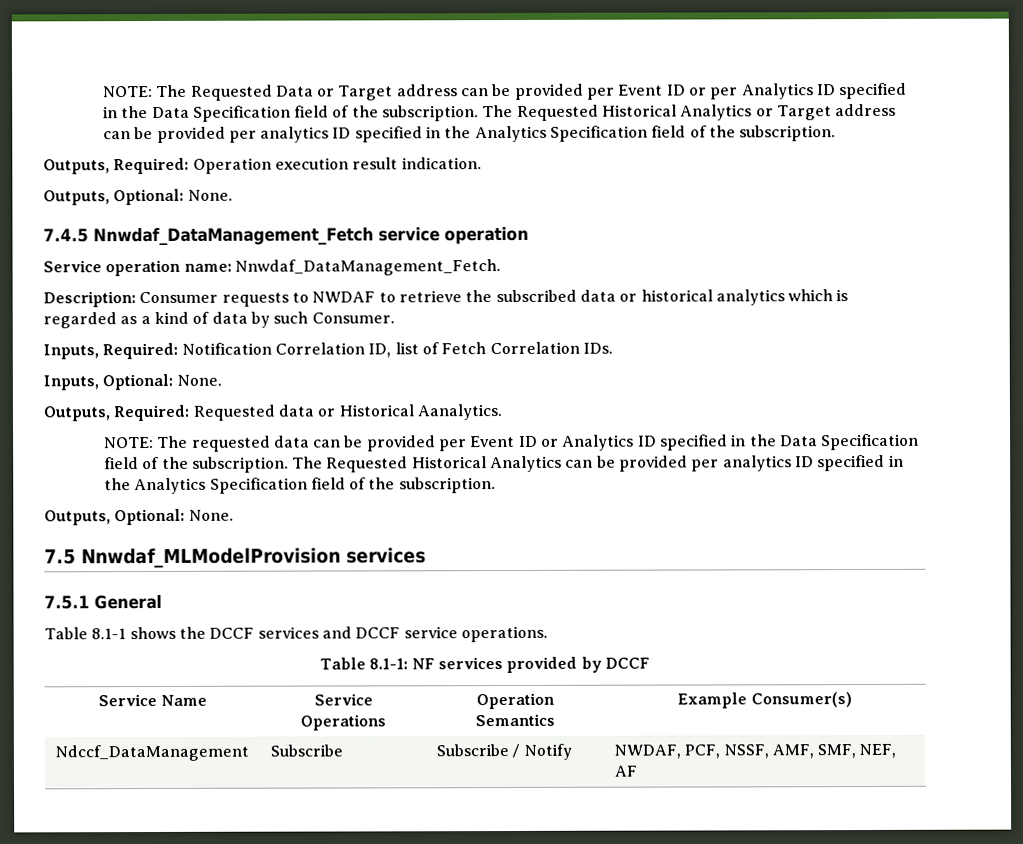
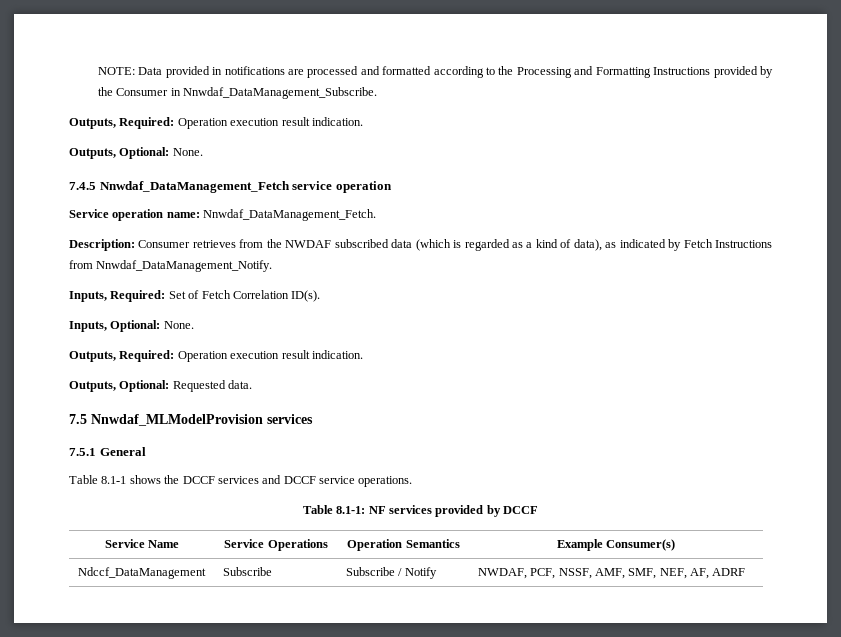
[102,82,908,101] [102,103,897,122] [102,125,837,143] NOTE: The Requested Data or Target address can be provided per Event ID or per Analytics ID specified in the Data Specification field of the subscription. The Requested Historical Analytics or Target address can be provided per analytics ID specified in the Analytics Specification field of the subscription. -> [97,66,774,78] [97,87,377,99] NOTE: Data provided in notifications are processed and formatted according to the Processing and Formatting Instructions provided by the Consumer in Nnwdaf_DataManagement_Subscribe.
[221,289,834,307] requests to NWDAF to retrieve the subscribed data or historical analytics which -> [192,239,451,251] retrieves from the NWDAF subscribed data (which
[211,311,395,328] [43,342,419,360] data by such Consumer. // Inputs, Required: Notification Correlation ID, list -> [573,239,773,251] [69,260,273,272] [69,290,186,302] data), as indicated by Fetch Instructions from Nnwdaf_DataManagement_Notify. // Inputs, Required: Set
[582,342,613,354] IDs. -> [291,290,321,302] ID(s).
[192,404,502,421] [103,433,920,452] [103,454,904,473] [103,477,496,495] [44,508,234,526] Requested data or Historical Aanalytics. // NOTE: The requested data can be provided per Event ID or Analytics ID specified in the Data Specification field of the subscription. The Requested Historical Analytics can be provided per analytics ID specified in the Analytics Specification field of the subscription. // Outputs, Optional: None. -> [177,350,363,362] [69,380,253,392] Operation execution result indication. // Outputs, Optional: Requested data.
[613,765,637,777] AF -> [690,568,746,579] AF, ADRF

